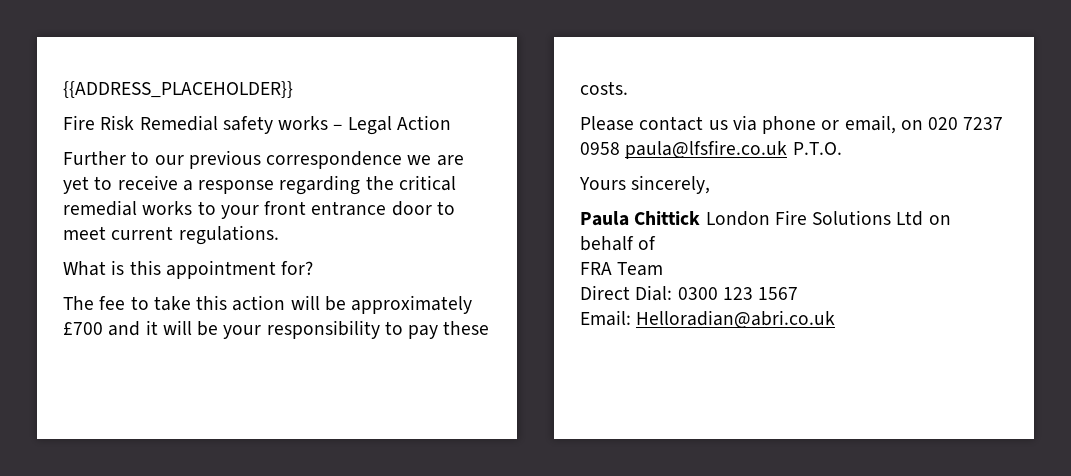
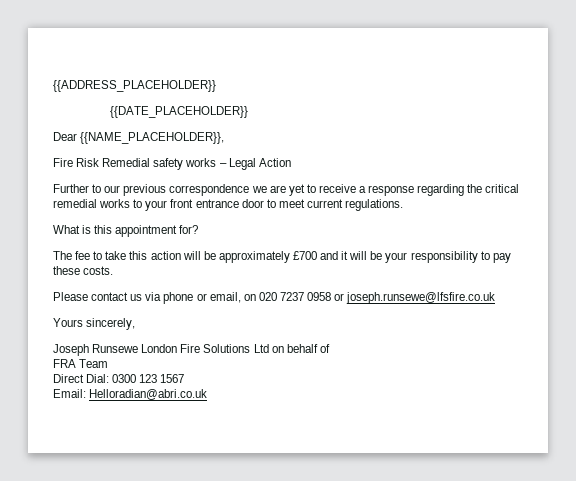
(293, 89) none -> [109,106,248,118] [53,132,225,144] // {{DATE_PLACEHOLDER}} // Dear {{NAME_PLACEHOLDER}},
[625,140,842,159] paula@lfsfire.co.uk P.T.O. -> [334,292,496,304] or joseph.runsewe@lfsfire.co.uk
[580,211,701,226] Paula Chittick -> [53,344,139,356] Joseph Runsewe

